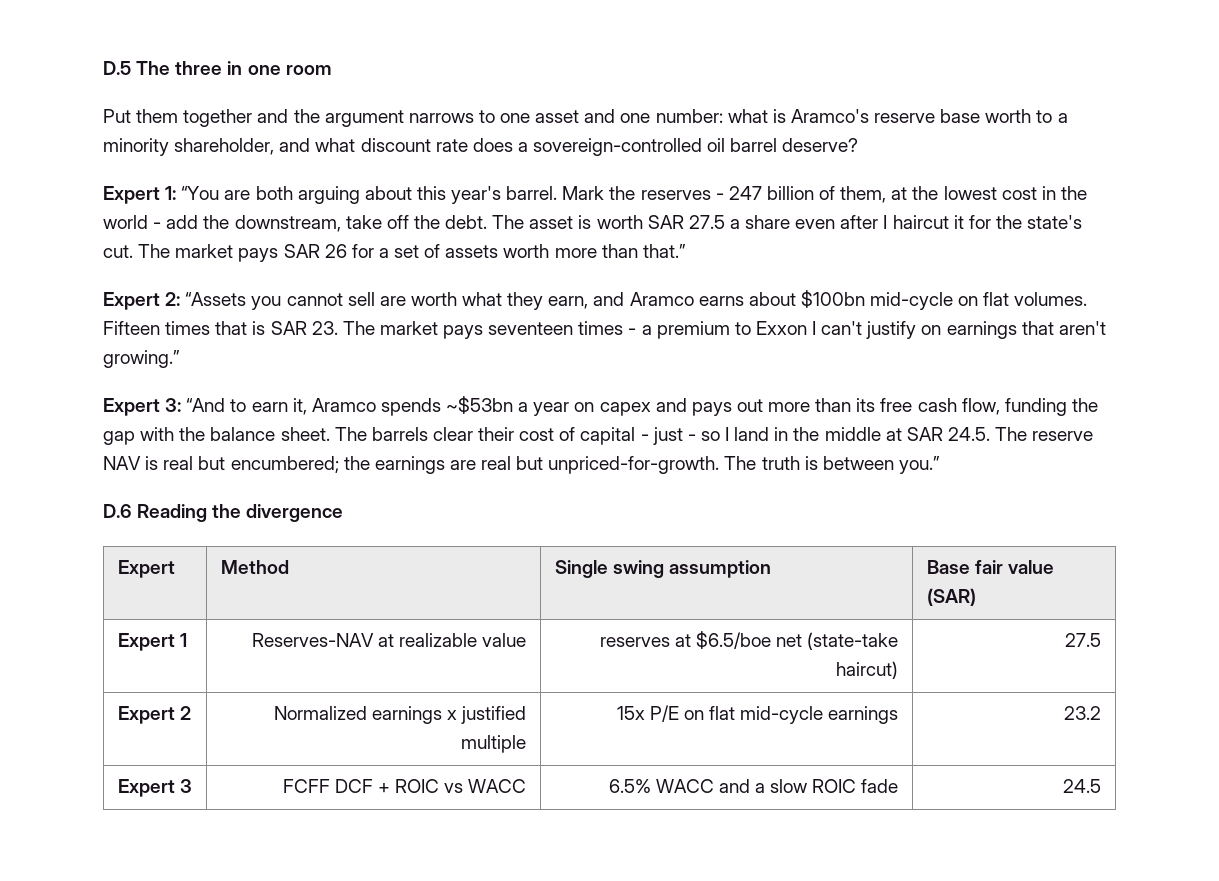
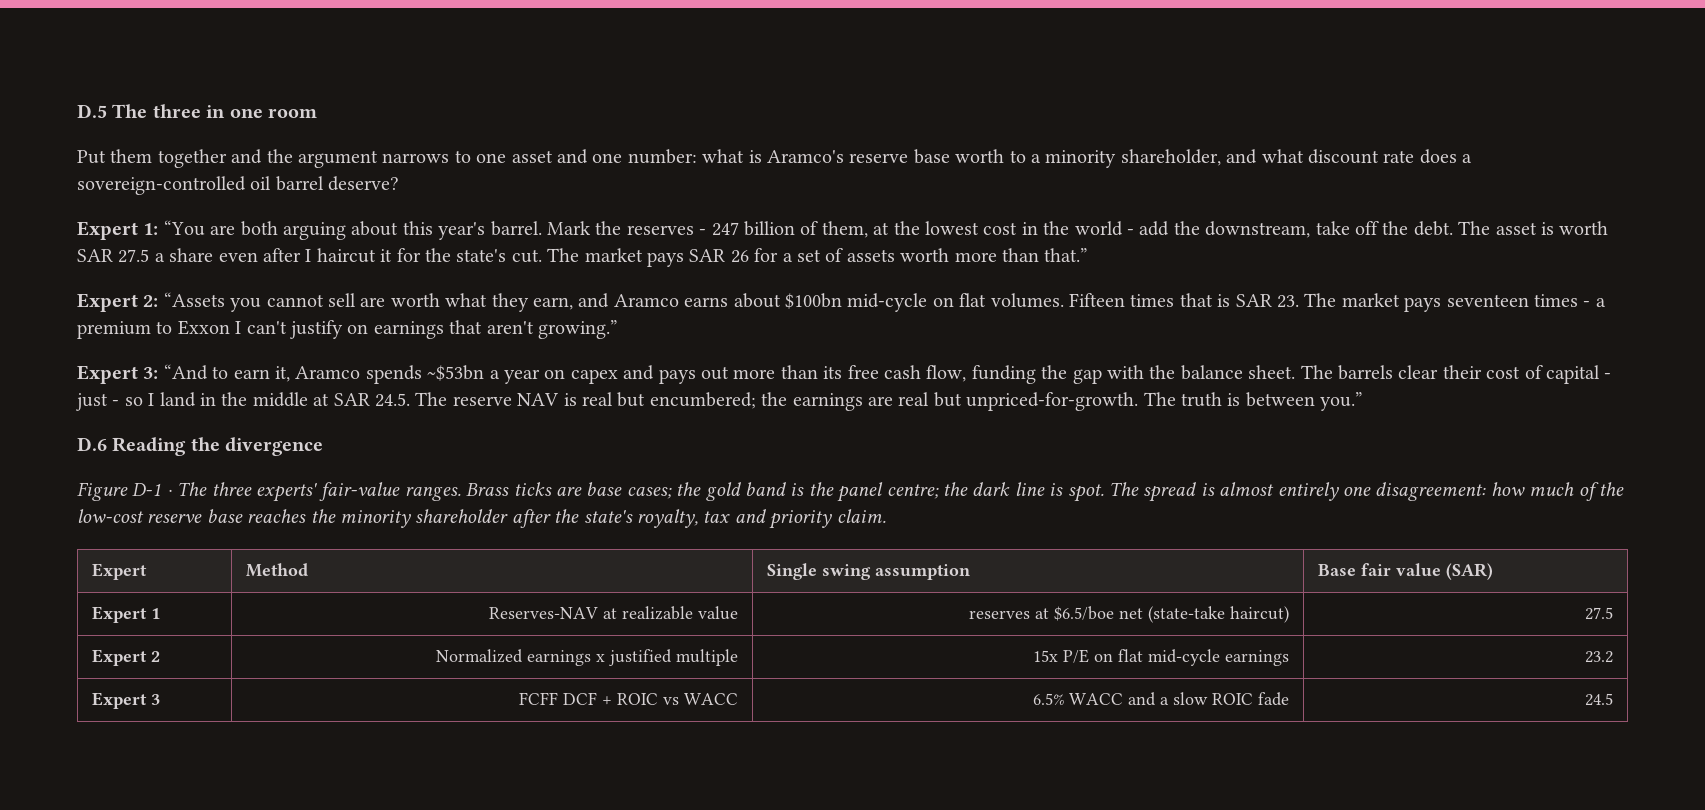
(344, 513) none -> [77,482,1625,502] [77,509,886,529] // Figure D-1 · The three experts' fair-value ranges. Brass ticks are base cases; the gold band is the panel centre; the dark line is spot. The spread is almost entirely one disagreement: how much of the low-cost reserve base reaches the minority shareholder after the state's royalty, tax and priority claim.

